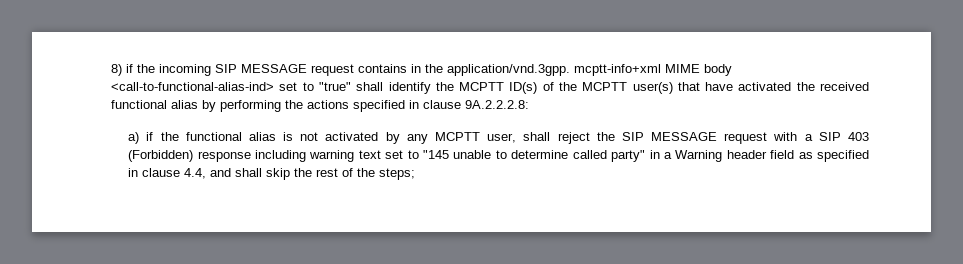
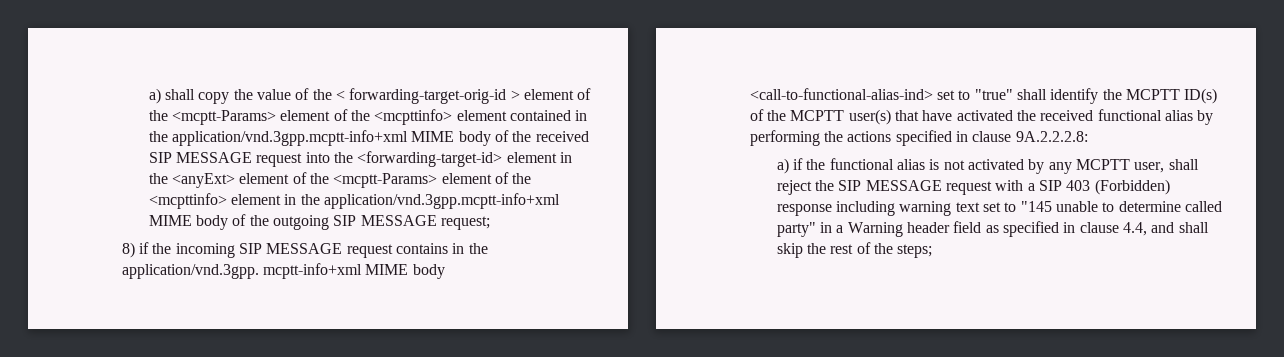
(111, 70) none -> [148,88,592,104] [148,109,588,125] [148,130,589,146] [148,151,572,167] [148,172,532,188] [148,193,560,209] [148,214,490,230] a) shall copy the value of the < forwarding-target-orig-id > element of the <mcptt-Params> element of the <mcpttinfo> element contained in the application/vnd.3gpp.mcptt-info+xml MIME body of the received SIP MESSAGE request into the <forwarding-target-id> element in the <anyExt> element of the <mcptt-Params> element of the <mcpttinfo> element in the application/vnd.3gpp.mcptt-info+xml MIME body of the outgoing SIP MESSAGE request; //

